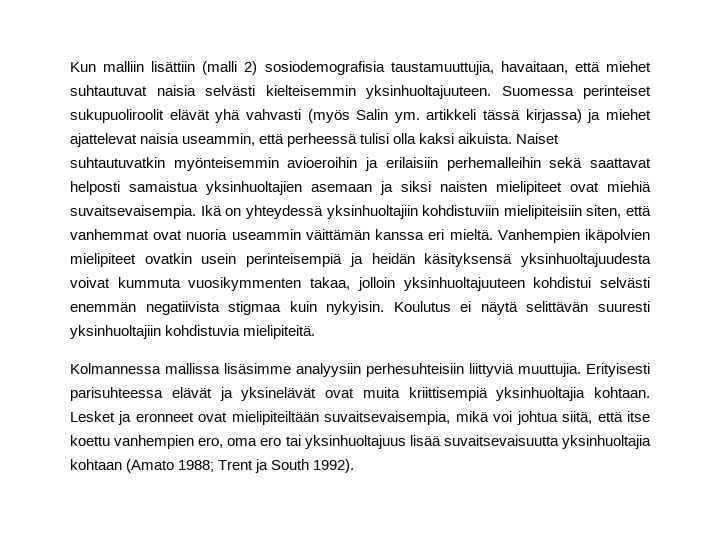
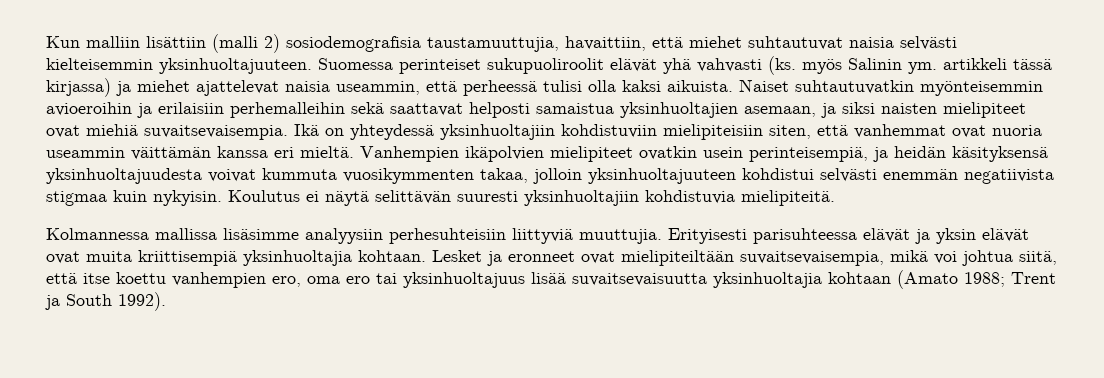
[500,61,568,74] havaitaan, -> [565,36,646,51] havaittiin,
[307,109,389,123] (myös Salin -> [768,56,902,75] (ks. myös Salinin
[311,184,372,192] asemaan -> [744,106,816,117] asemaan,
[246,253,343,267] perinteisempiä -> [749,147,868,162] perinteisempiä,
[241,387,317,401] yksinelävät -> [936,228,1029,244] yksin elävät

